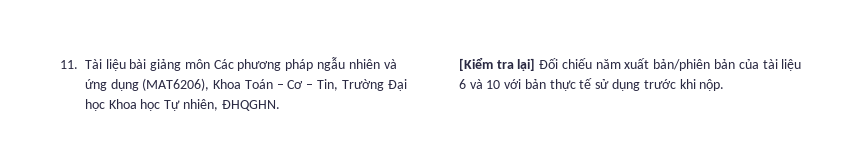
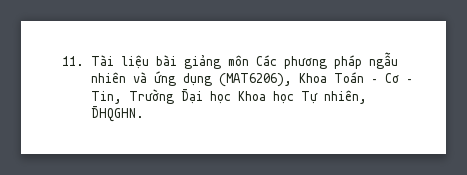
[458,57,802,71] [458,78,725,91] // [Kiểm tra lại] Đối chiếu năm xuất bản/phiên bản của tài liệu 6 và 10 với bản thực tế sử dụng trước khi nộp. -> (144, 114) none

